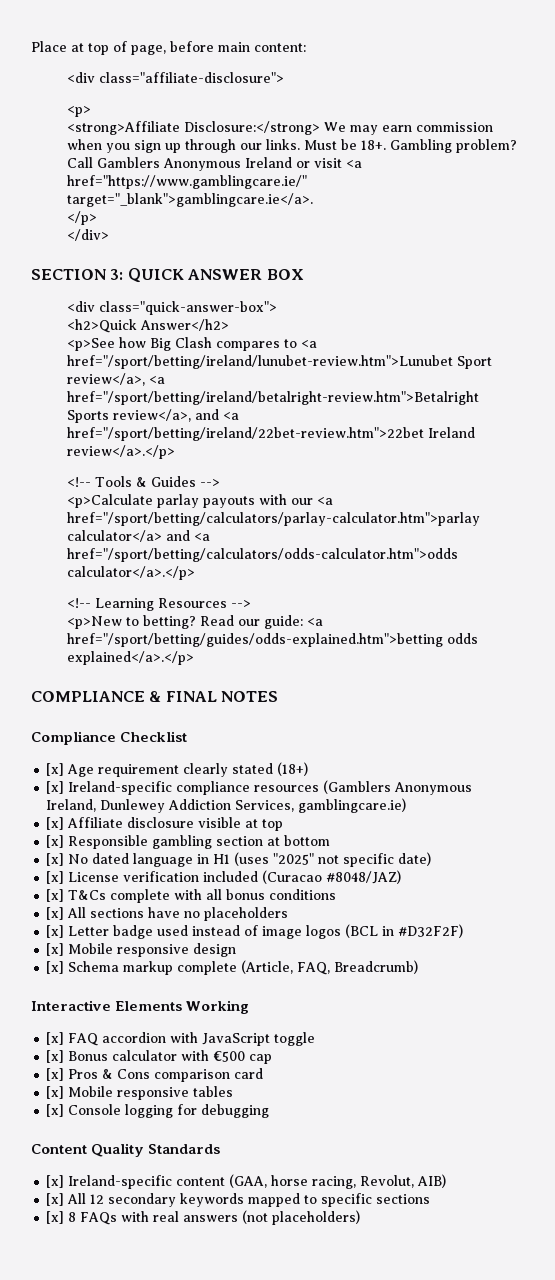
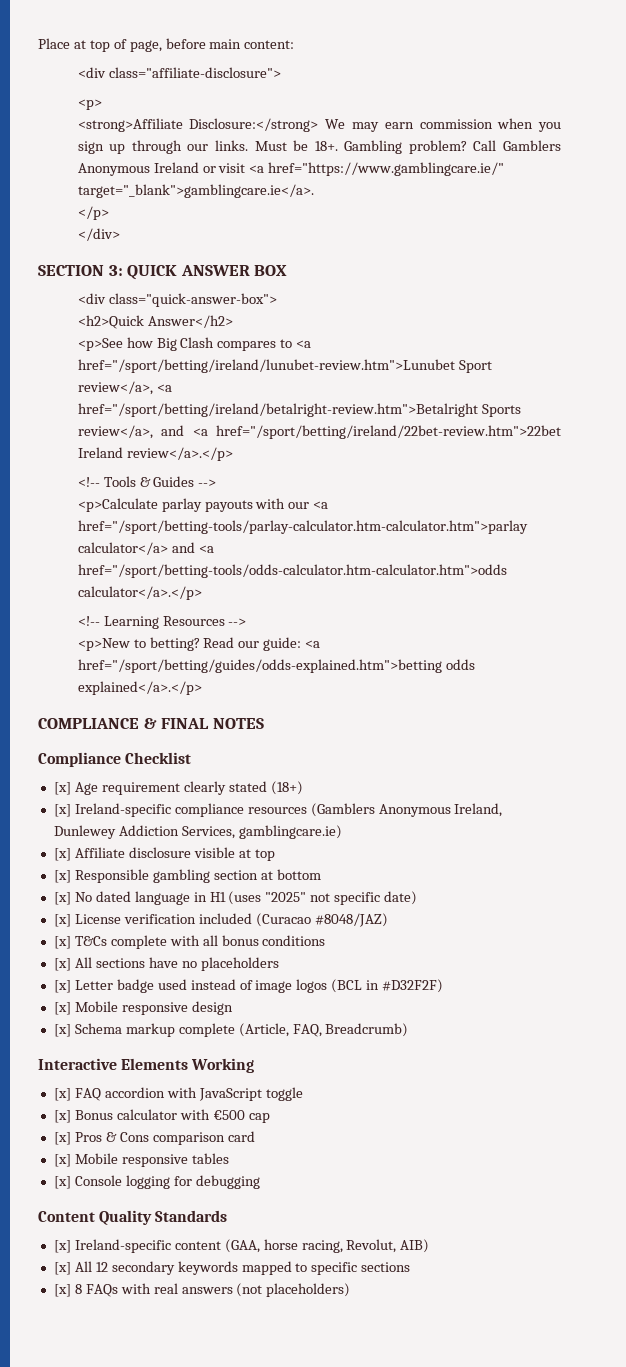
[66,512,480,526] href="/sport/betting/calculators/parlay-calculator.htm">parlay -> [77,520,528,534] href="/sport/betting-tools/parlay-calculator.htm-calculator.htm">parlay
[66,548,458,562] href="/sport/betting/calculators/odds-calculator.htm">odds -> [77,564,507,578] href="/sport/betting-tools/odds-calculator.htm-calculator.htm">odds

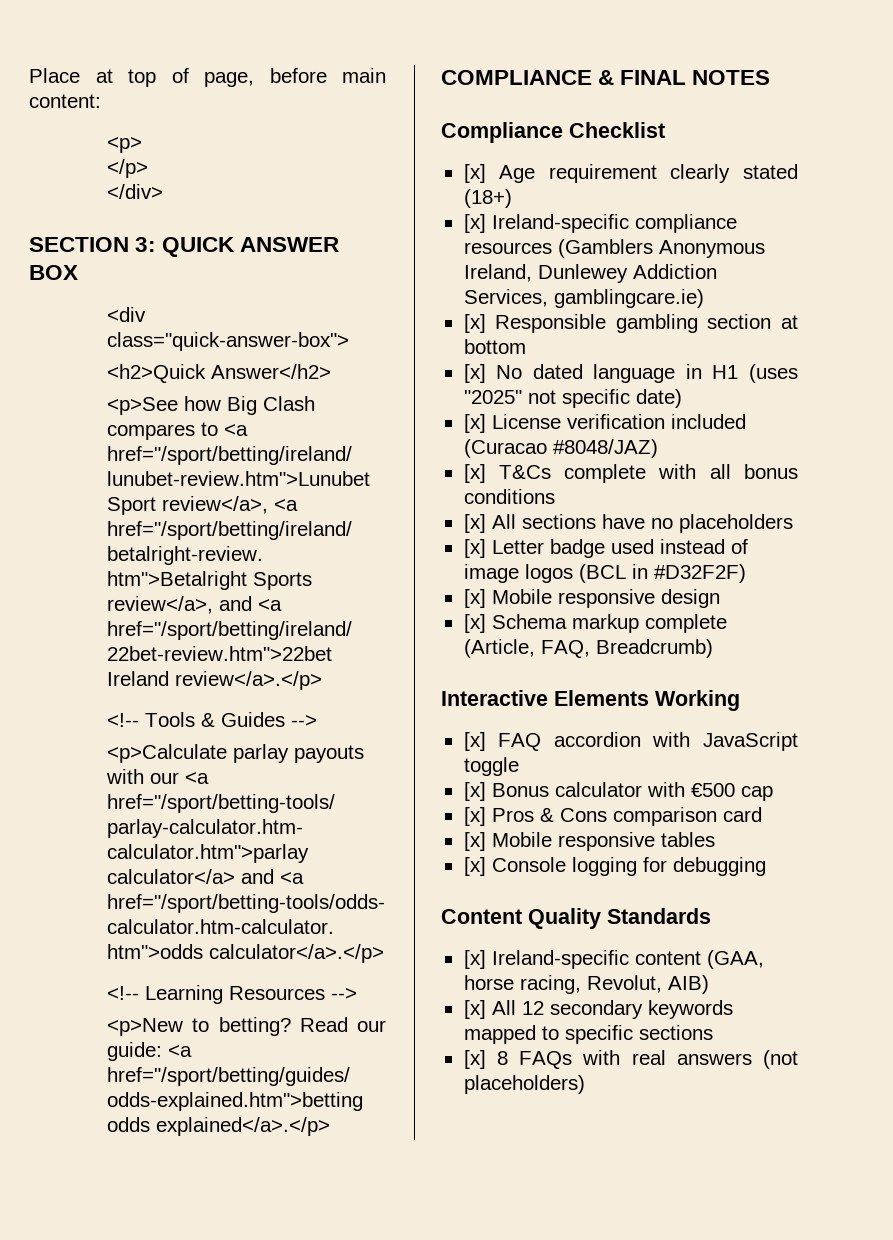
[77,67,281,78] // <div class="affiliate-disclosure"> -> (101, 101) none
[77,118,562,132] [77,140,561,154] [77,162,505,176] [77,184,314,198] // <strong>Affiliate Disclosure:</strong> We may earn commission when you sign up through our links. Must be 18+. Gambling problem? Call Gamblers Anonymous Ireland or visit <a href="https://www.gamblingcare.ie/" target="_blank">gamblingcare.ie</a>. -> (143, 145) none
[53,847,275,861] // [x] Affiliate disclosure visible at top -> (704, 298) none

